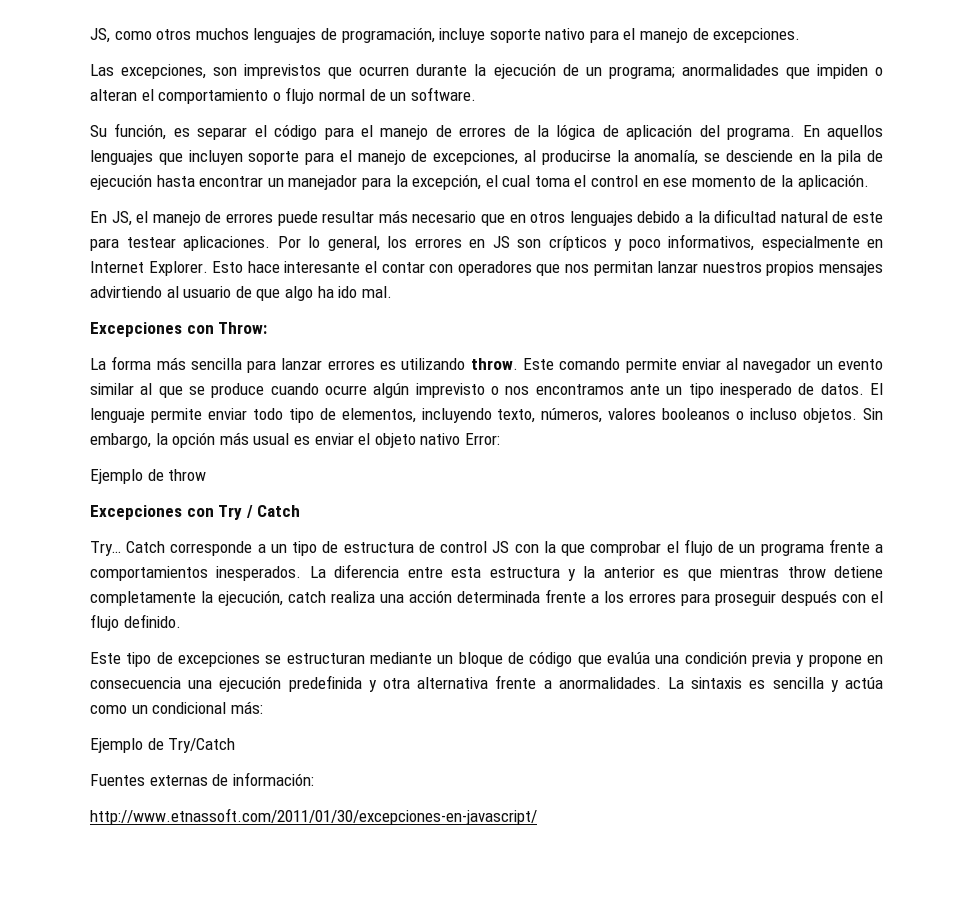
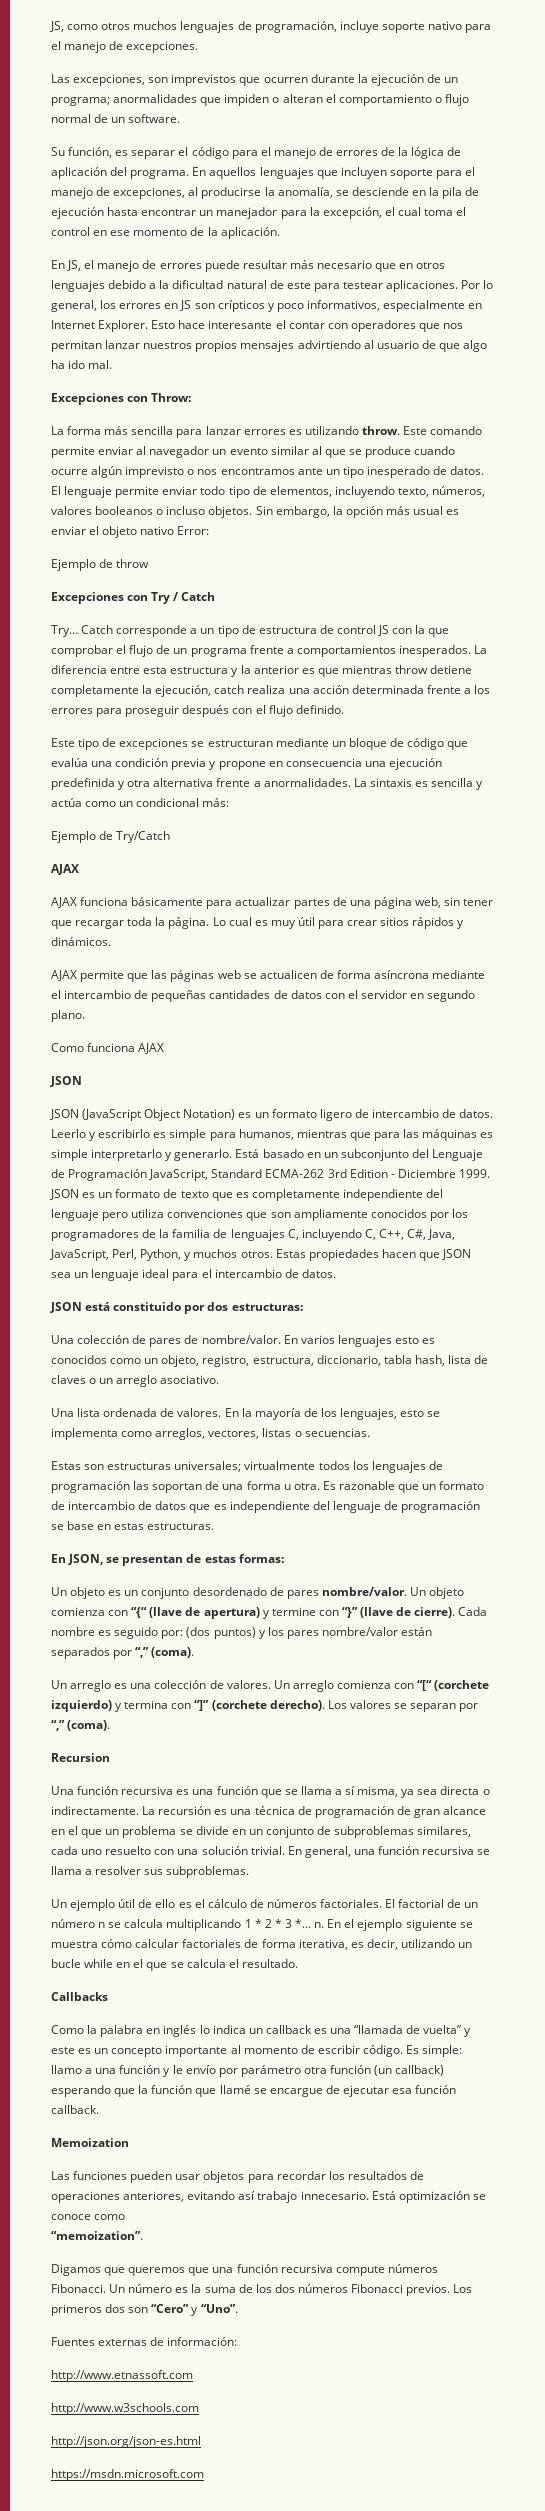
(236, 745) none -> [51,864,79,875] [51,897,494,909] [51,917,465,929] [51,937,111,946] [51,970,486,982] [51,990,476,1002] [51,1010,85,1022] [51,1043,165,1054] [50,1076,82,1087] [50,1109,494,1121] [51,1129,494,1141] [51,1149,484,1161] [51,1169,490,1181] [50,1189,444,1201] [51,1209,468,1221] [51,1229,456,1241] [50,1249,472,1261] [51,1269,336,1281] [50,1302,303,1314] [51,1335,436,1347] [51,1355,489,1367] [51,1375,220,1387] [51,1408,441,1420] [51,1428,370,1440] [51,1461,443,1473] [51,1481,485,1493] [51,1501,481,1513] [51,1521,215,1530] [51,1554,284,1566] [51,1587,465,1599] [51,1607,488,1619] [51,1627,433,1639] [51,1647,195,1659] [51,1680,490,1692] [51,1700,479,1712] [51,1720,111,1731] [51,1753,110,1762] [51,1786,490,1798] [51,1806,487,1818] [51,1826,472,1838] [51,1846,491,1858] [51,1866,250,1878] [51,1899,479,1911] [51,1919,473,1931] [51,1939,473,1950] [51,1959,298,1971] [51,1992,108,2001] [51,2025,472,2037] [51,2045,463,2057] [51,2065,445,2077] [51,2085,457,2097] [51,2105,99,2114] [51,2138,129,2147] [51,2171,424,2183] [51,2191,486,2203] [51,2214,126,2220] [51,2231,143,2240] [51,2264,438,2276] [51,2284,473,2296] [51,2304,238,2316] // AJAX // AJAX funciona básicamente para actualizar partes de una página web, sin tener que recargar toda la página. Lo cual es muy útil para crear sitios rápidos y dinámicos. // AJAX permite que las páginas web se actualicen de forma asíncrona mediante el intercambio de pequeñas cantidades de datos con el servidor en segundo plano. // Como funciona AJAX // JSON // JSON (JavaScript Object Notation) es un formato ligero de intercambio de datos. Leerlo y escribirlo es simple para humanos, mientras que para las máquinas es simple interpretarlo y generarlo. Está basado en un subconjunto del Lenguaje de Programación JavaScript, Standard ECMA-262 3rd Edition - Diciembre 1999. JSON es un formato de texto que es completamente independiente del lenguaje pero utiliza convenciones que son ampliamente conocidos por los programadores de la familia de lenguajes C, incluyendo C, C++, C#, Java, JavaScript, Perl, Python, y muchos otros. Estas propiedades hacen que JSON sea un lenguaje ideal para el intercambio de datos. // JSON está constituido por dos estructuras: // Una colección de pares de nombre/valor. En varios lenguajes esto es conocidos como un objeto, registro, estructura, diccionario, tabla hash, lista de claves o un arreglo asociativo. // Una lista ordenada de valores. En la mayoría de los lenguajes, esto se implementa como arreglos, vectores, listas o secuencias. // Estas son estructuras universales; virtualmente todos los lenguajes de programación las soportan de una forma u otra. Es razonable que un formato de intercambio de datos que es independiente del lenguaje de programación se base en estas estructuras. // En JSON, se presentan de estas formas: // Un objeto es un conjunto desordenado de pares nombre/valor. Un objeto comienza con “{“ (llave de apertura) y termine con “}” (llave de cierre). Cada nombre es seguido por: (dos puntos) y los pares nombre/valor están separados por “,” (coma). // Un arreglo es una colección de valores. Un arreglo comienza con “[“ (corchete izquierdo) y termina con “]” (corchete derecho). Los valores se separan por “,” (coma). // Recursion // Una función recursiva es una función que se llama a sí misma, ya sea directa o indirectamente. La recursión es una técnica de programación de gran alcance en el que un problema se divide en un conjunto de subproblemas similares, cada uno resuelto con una solución trivial. En general, una función recursiva se llama a resolver sus subproblemas. // Un ejemplo útil de ello es el cálculo de números factoriales. El factorial de un número n se calcula multiplicando 1 * 2 * 3 *... n. En el ejemplo siguiente se muestra cómo calcular factoriales de forma iterativa, es decir, utilizando un bucle while en el que se calcula el resultado. // Callbacks // Como la palabra en inglés lo indica un callback es una “llamada de vuelta” y este es un concepto importante al momento de escribir código. Es simple: llamo a una función y le envío por parámetro otra función (un callback) esperando que la función que llamé se encargue de ejecutar esa función callback. // Memoization // Las funciones pueden usar objetos para recordar los resultados de operaciones anteriores, evitando así trabajo innecesario. Está optimización se conoce como // “memoization”. // Digamos que queremos que una función recursiva compute números Fibonacci. Un número es la suma de los dos números Fibonacci previos. Los primeros dos son “Cero” y “Uno”.
[90,808,537,825] http://www.etnassoft.com/2011/01/30/excepciones-en-javascript/ -> [51,2370,193,2382] [51,2403,199,2415] [51,2436,201,2448] [51,2469,204,2481] http://www.etnassoft.com // http://www.w3schools.com // http://json.org/json-es.html // https://msdn.microsoft.com

